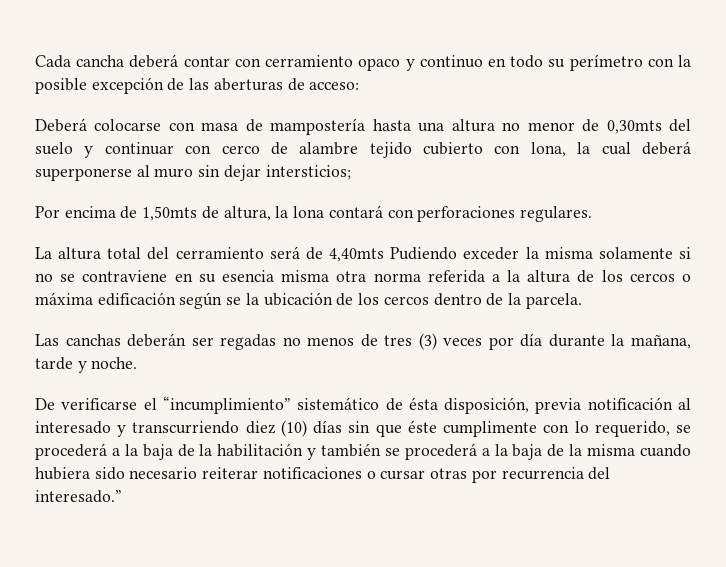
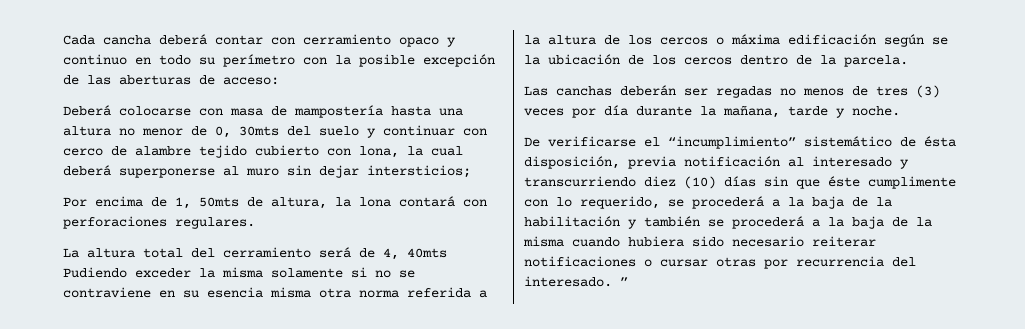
[606,120,662,134] 0,30mts -> [215,126,279,138] 0, 30mts
[142,206,198,221] 1,50mts -> [175,197,239,209] 1, 50mts
[329,248,385,262] 4,40mts -> [383,248,447,260] 4, 40mts
[35,490,122,503] interesado.” -> [524,276,628,287] interesado. ”

